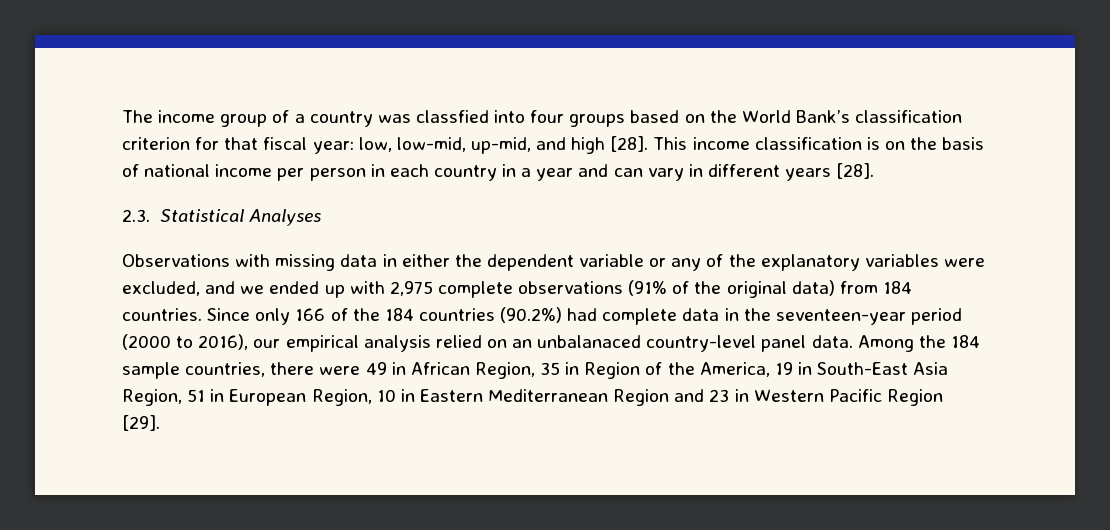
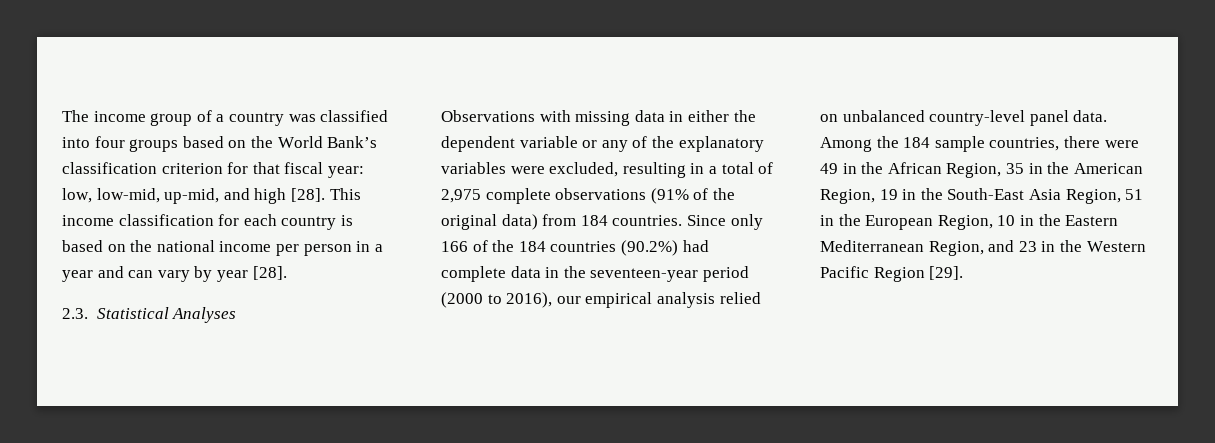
[415,110,489,123] classfied -> [320,110,389,122] classified
[866,137,985,150] [122,164,139,177] is on the basis of -> [218,214,353,230] [62,240,153,252] for each country is based on the
[389,164,517,181] each country in -> (371, 246) none
[688,164,832,181] in different years -> [194,266,248,282] by year
[205,281,385,298] and we ended up with -> [622,162,774,178] resulting in a total of
[512,335,642,348] an unbalanaced -> [842,110,925,122] unbalanced
(406, 368) none -> [861,162,884,174] the
[584,362,770,379] Region of the America, -> [1047,162,1143,174] [820,189,875,204] the American Region,
(812, 368) none -> [920,188,943,200] the
(225, 395) none -> [838,214,861,226] the
(415, 395) none -> [1038,214,1061,226] the
[613,389,670,406] Region -> [928,241,984,256] Region,
(749, 395) none -> [1059,240,1082,252] the

